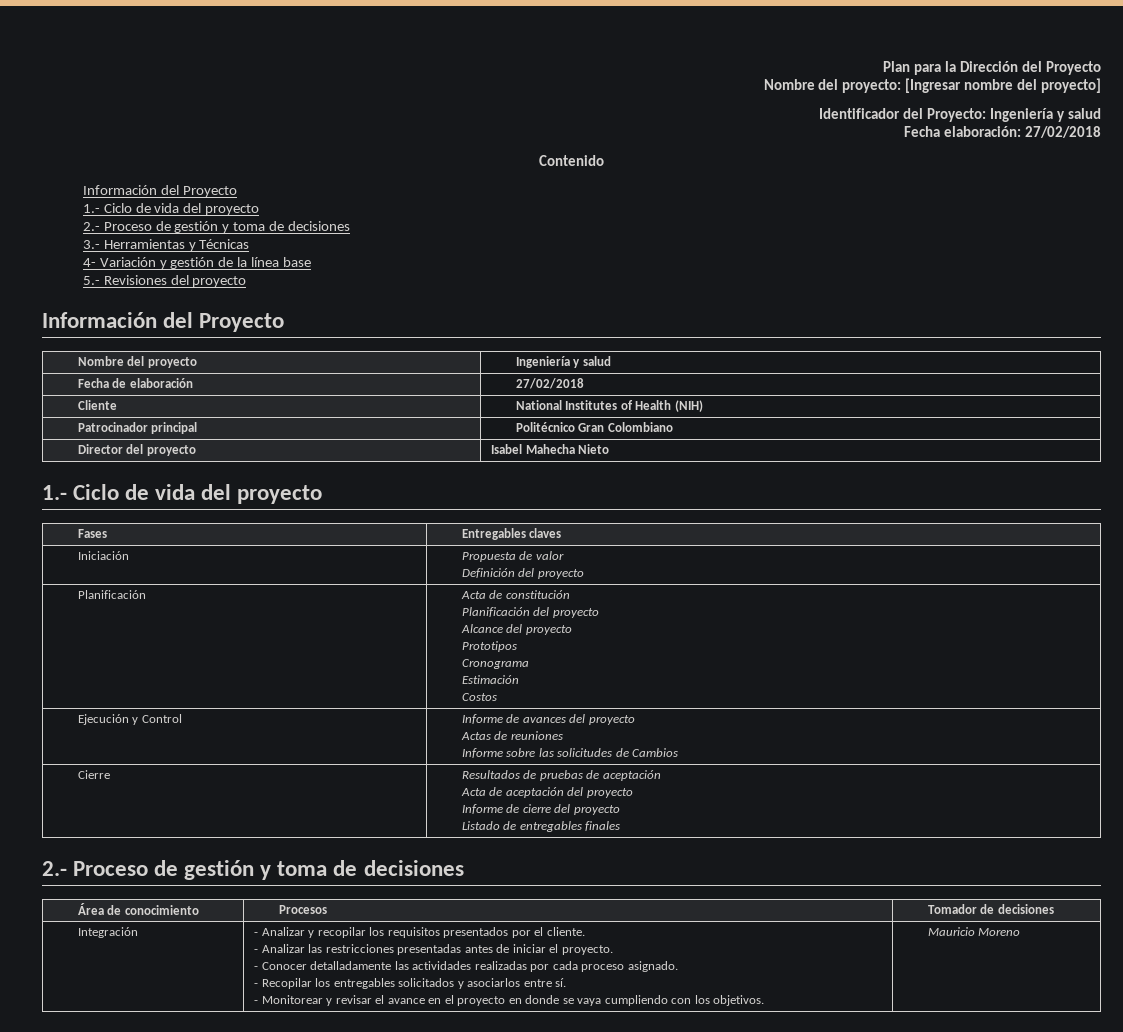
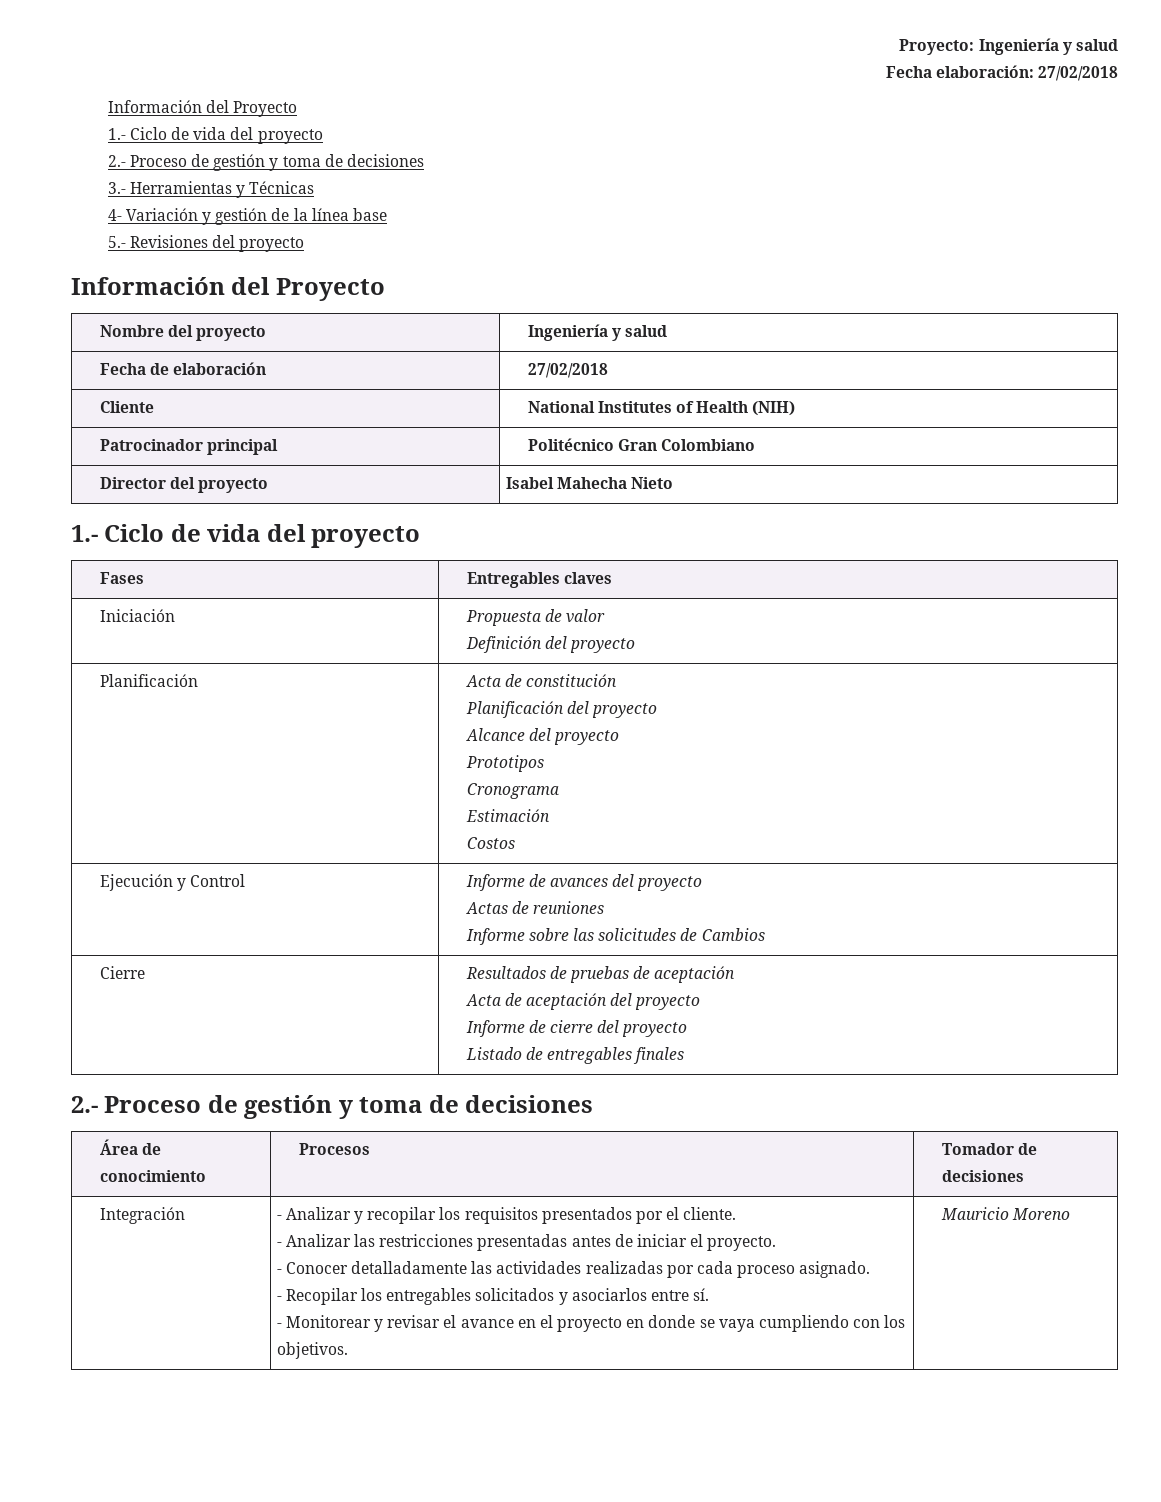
[883,61,1101,75] [763,78,1101,93] [819,108,924,119] Plan para la Dirección del Proyecto // Nombre del proyecto: [Ingresar nombre del proyecto] // Identificador del -> (899, 47) none
[539,155,604,166] // Contenido -> (1118, 73) none

